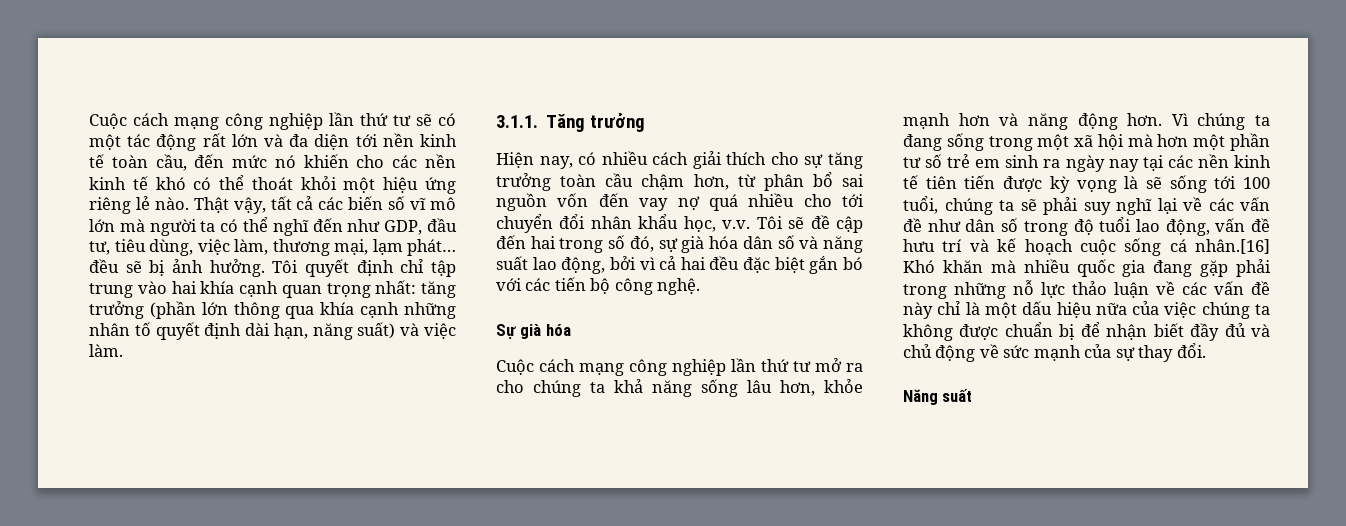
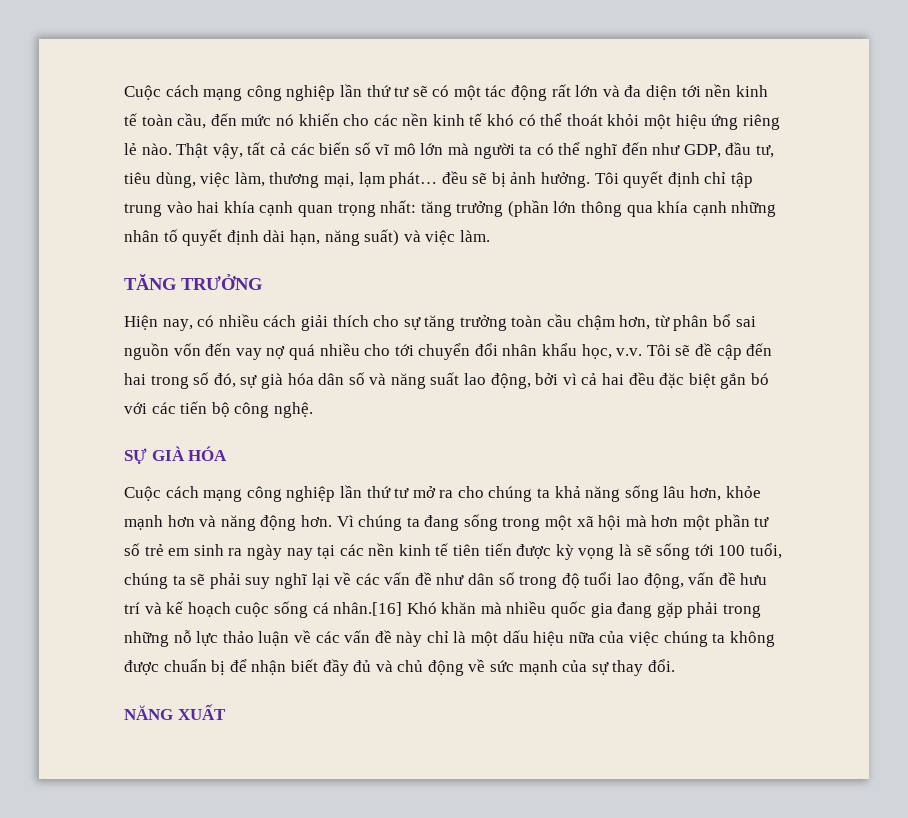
[496,112,646,132] 3.1.1. Tăng trưởng -> [124,274,262,290] TĂNG TRƯỞNG
[496,324,571,339] Sự già hóa -> [124,446,228,464] SỰ GIÀ HÓA
[903,389,973,405] Năng suất -> [124,704,226,720] NĂNG XUẤT

